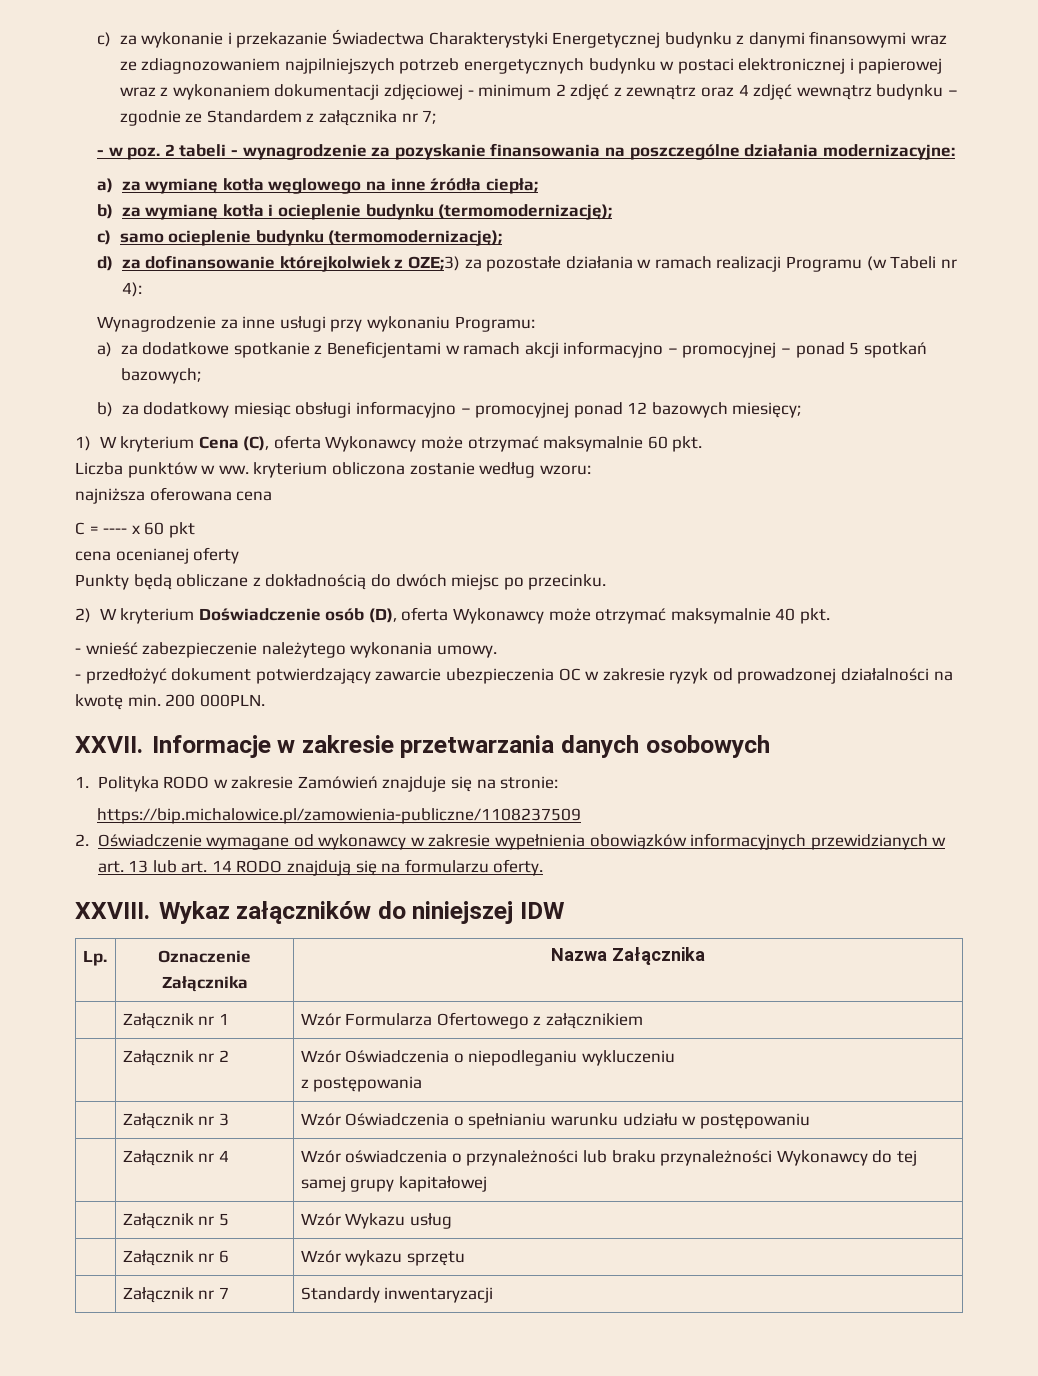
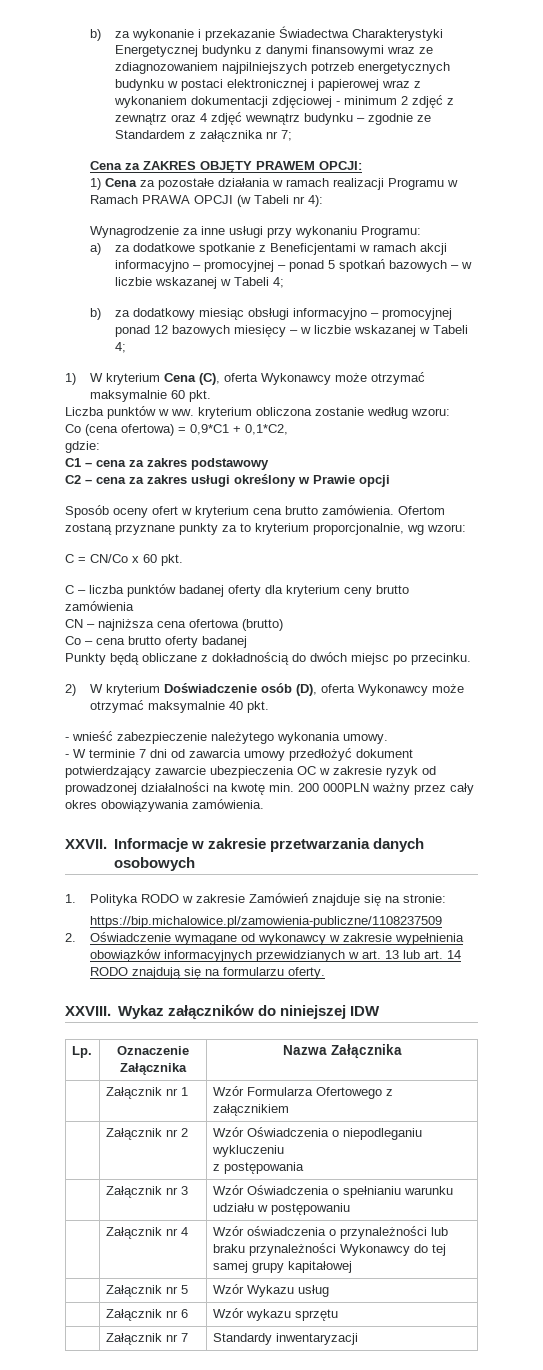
[97,32,112,47] c) -> [89,29,101,41] b)
[97,143,955,160] [97,178,538,194] [97,204,613,220] [97,230,503,246] [97,255,460,272] - w poz. 2 tabeli - wynagrodzenie za pozyskanie finansowania na poszczególne działania modernizacyjne: // a) za wymianę kotła węglowego na inne źródła ciepła; // b) za wymianę kotła i ocieplenie budynku (termomodernizację); // c) samo ocieplenie budynku (termomodernizację); // d) za dofinansowanie którejkolwiek z OZE;3) -> [89,161,362,173] [89,178,137,190] Cena za ZAKRES OBJĘTY PRAWEM OPCJI: // 1) Cena
(863, 264) none -> [446,180,458,187] [89,195,233,204] w Ramach PRAWA OPCJI
[120,368,201,384] bazowych; -> [388,260,472,272] [114,277,284,289] bazowych – w liczbie wskazanej w Tabeli 4;
[732,402,802,418] miesięcy; -> [233,325,468,337] [114,342,126,353] miesięcy – w liczbie wskazanej w Tabeli 4;
[75,487,273,504] najniższa oferowana cena -> [65,424,288,436] [65,441,100,453] [65,458,269,470] [65,474,390,487] [65,505,445,518] [65,523,466,535] Co (cena ofertowa) = 0,9*C1 + 0,1*C2, // gdzie: // C1 – cena za zakres podstawowy // C2 – cena za zakres usługi określony w Prawie opcji // Sposób oceny ofert w kryterium cena brutto zamówienia. Ofertom zostaną przyznane punkty za to kryterium proporcjonalnie, wg wzoru:
[103,528,128,534] ---- -> [90,554,128,563] CN/Co
[168,522,195,538] [75,547,240,564] pkt // cena ocenianej oferty -> [161,554,183,566] [65,584,409,597] [65,601,134,611] [65,619,283,631] [65,636,247,648] pkt. // C – liczba punktów badanej oferty dla kryterium ceny brutto zamówienia // CN – najniższa cena ofertowa (brutto) // Co – cena brutto oferty badanej
(81, 677) none -> [73,749,285,761] W terminie 7 dni od zawarcia umowy
[199,694,265,707] 000PLN. -> [323,783,474,795] [65,799,264,812] 000PLN ważny przez cały okres obowiązywania zamówienia.

